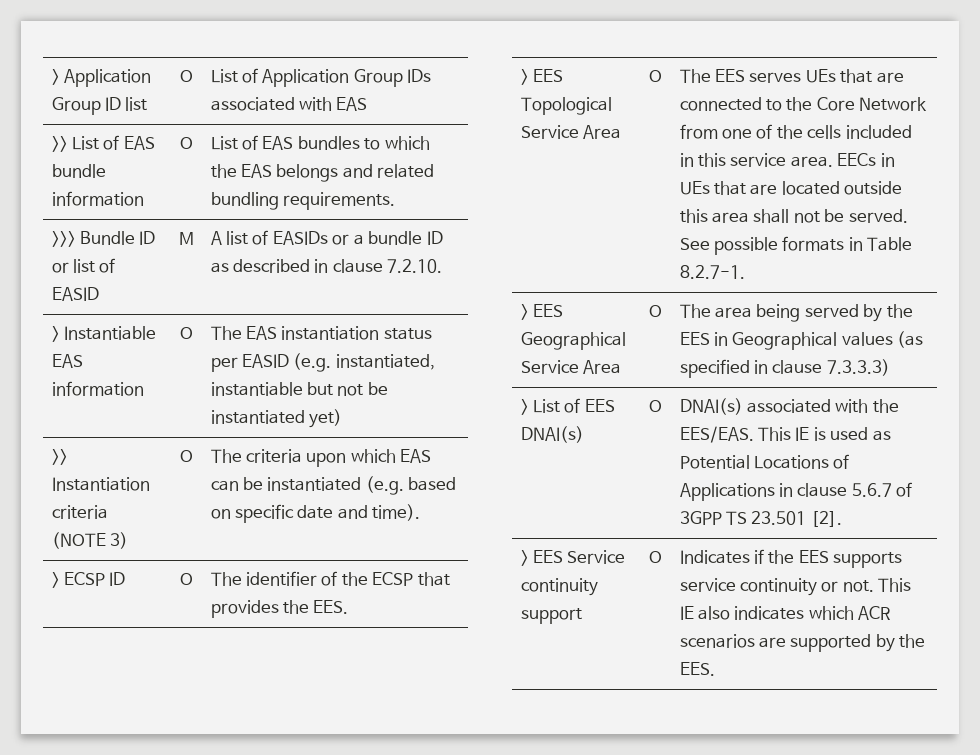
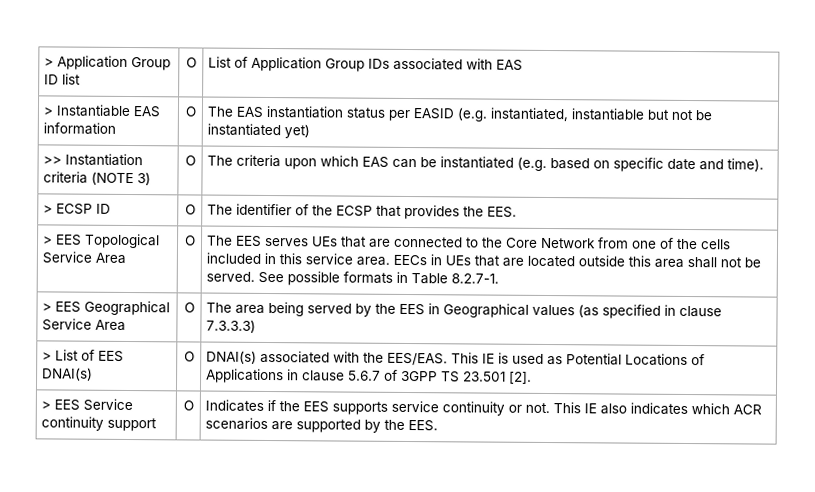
[51,135,155,152] [51,164,106,178] [51,191,144,206] [179,137,193,149] [210,135,430,150] [210,164,435,182] [210,192,395,210] [51,231,156,247] [51,258,116,273] [51,287,99,301] [178,232,194,245] [210,230,443,245] [210,259,443,273] // >> List of EAS bundle information | O | List of EAS bundles to which the EAS belongs and related bundling requirements. // >>> Bundle ID or list of EASID | M | A list of EASIDs or a bundle ID as described in clause 7.2.10. -> (524, 65) none

